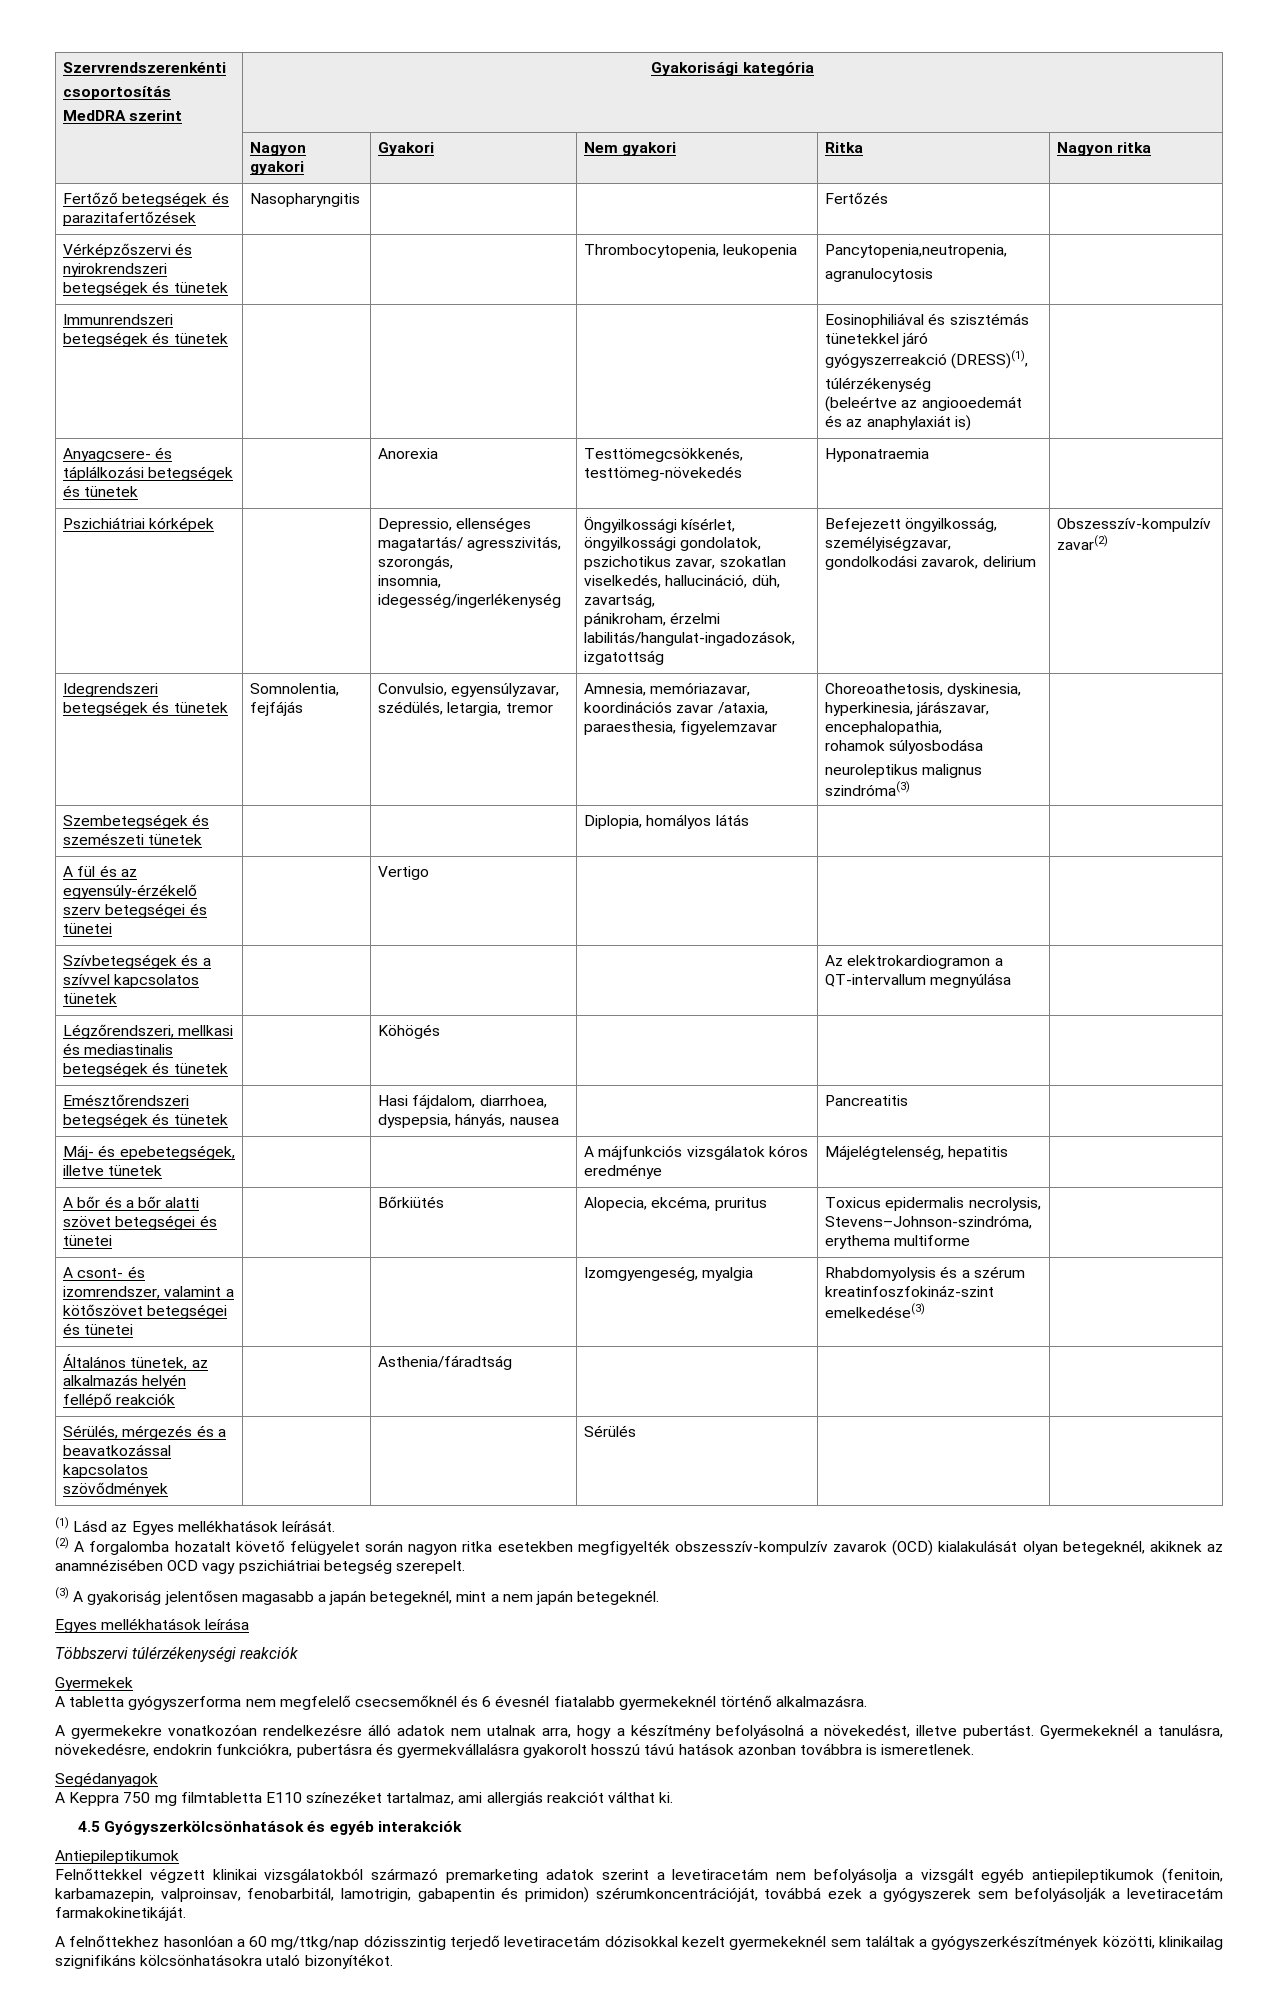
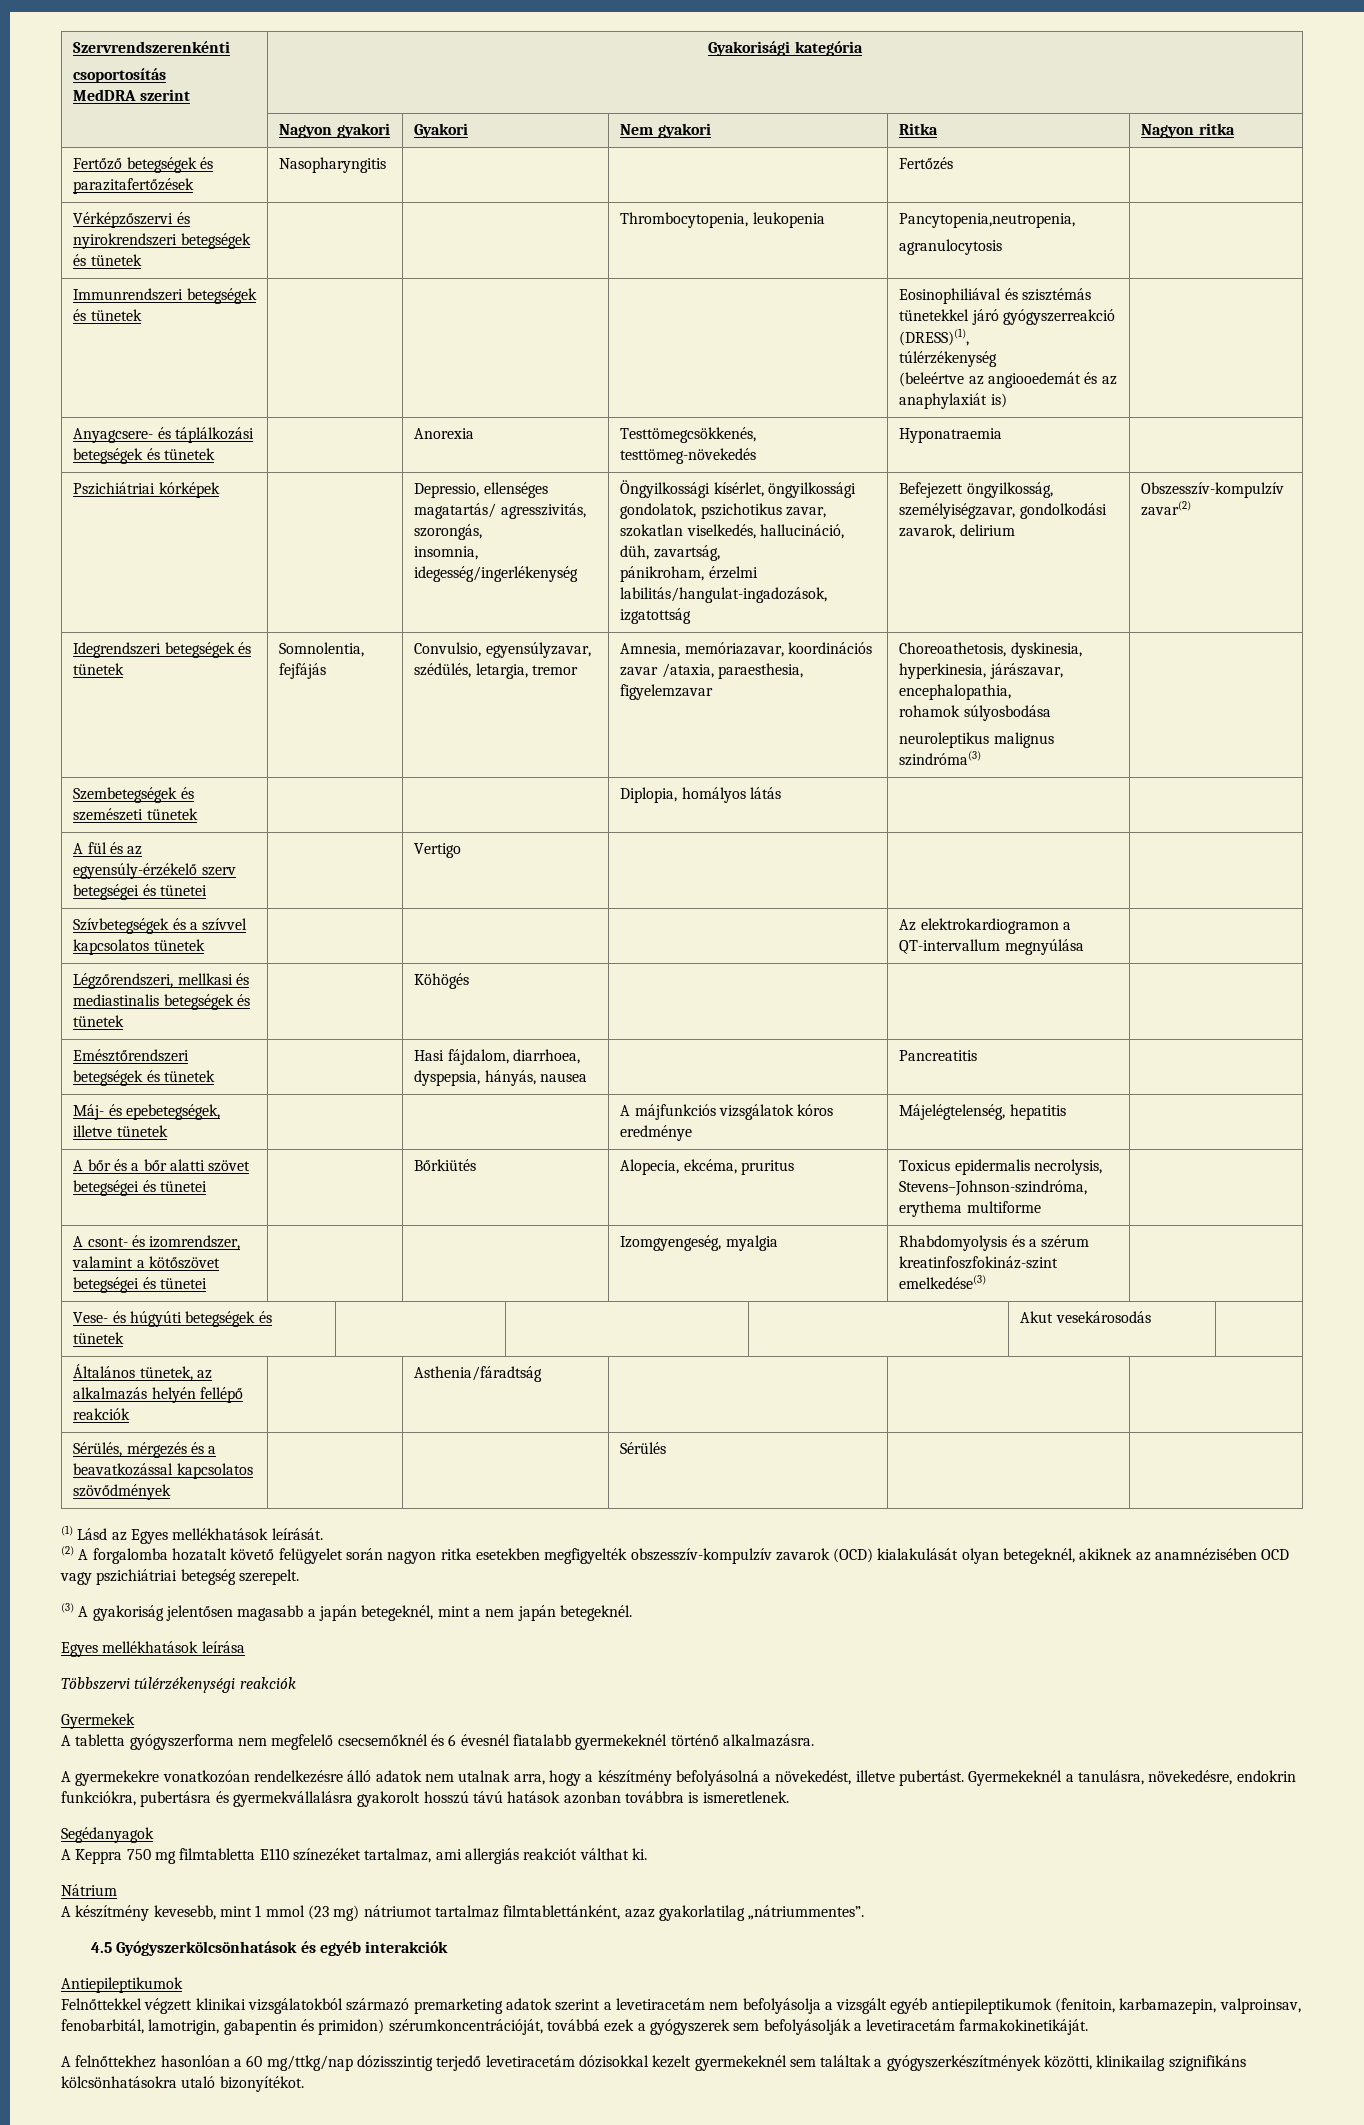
(926, 1310) none -> [73,1311,272,1327] [73,1332,125,1344] [1020,1311,1151,1323] // Vese- és húgyúti betegségek és tünetek | | | | Akut vesekárosodás |
(674, 1797) none -> [61,1884,117,1896] [61,1905,865,1921] // Nátrium // A készítmény kevesebb, mint 1 mmol (23 mg) nátriumot tartalmaz filmtablettánként, azaz gyakorlatilag „nátriummentes”.

